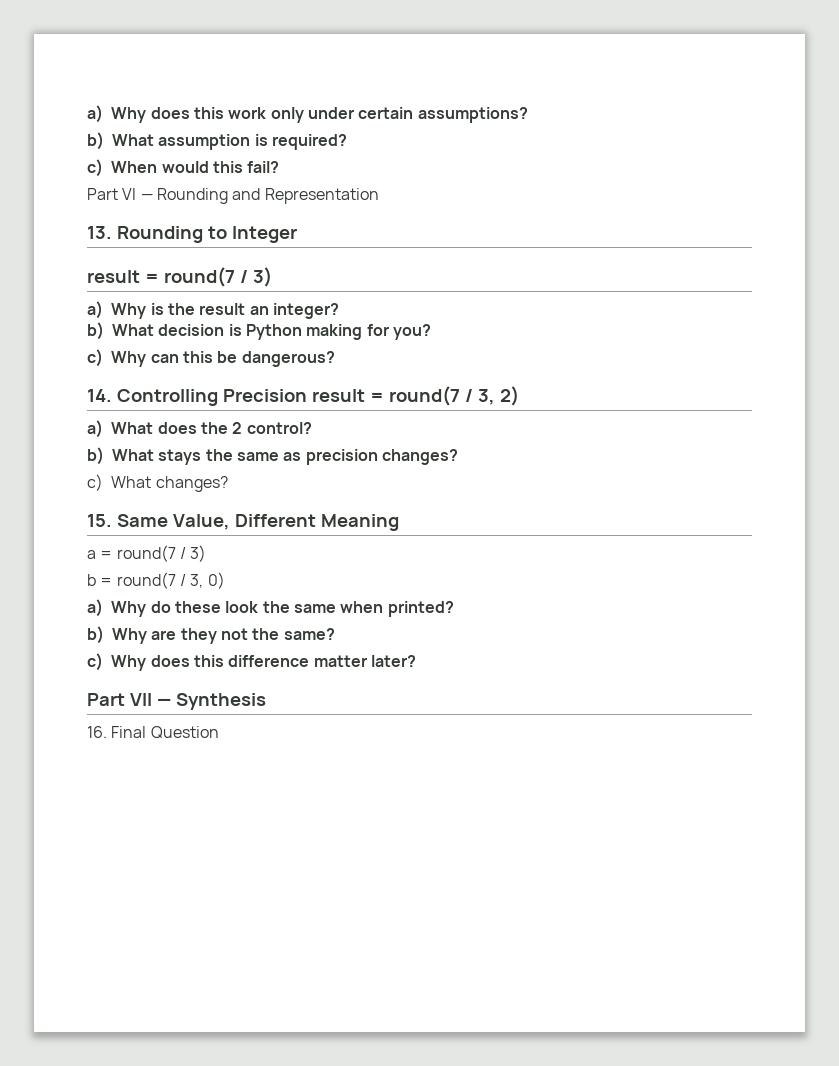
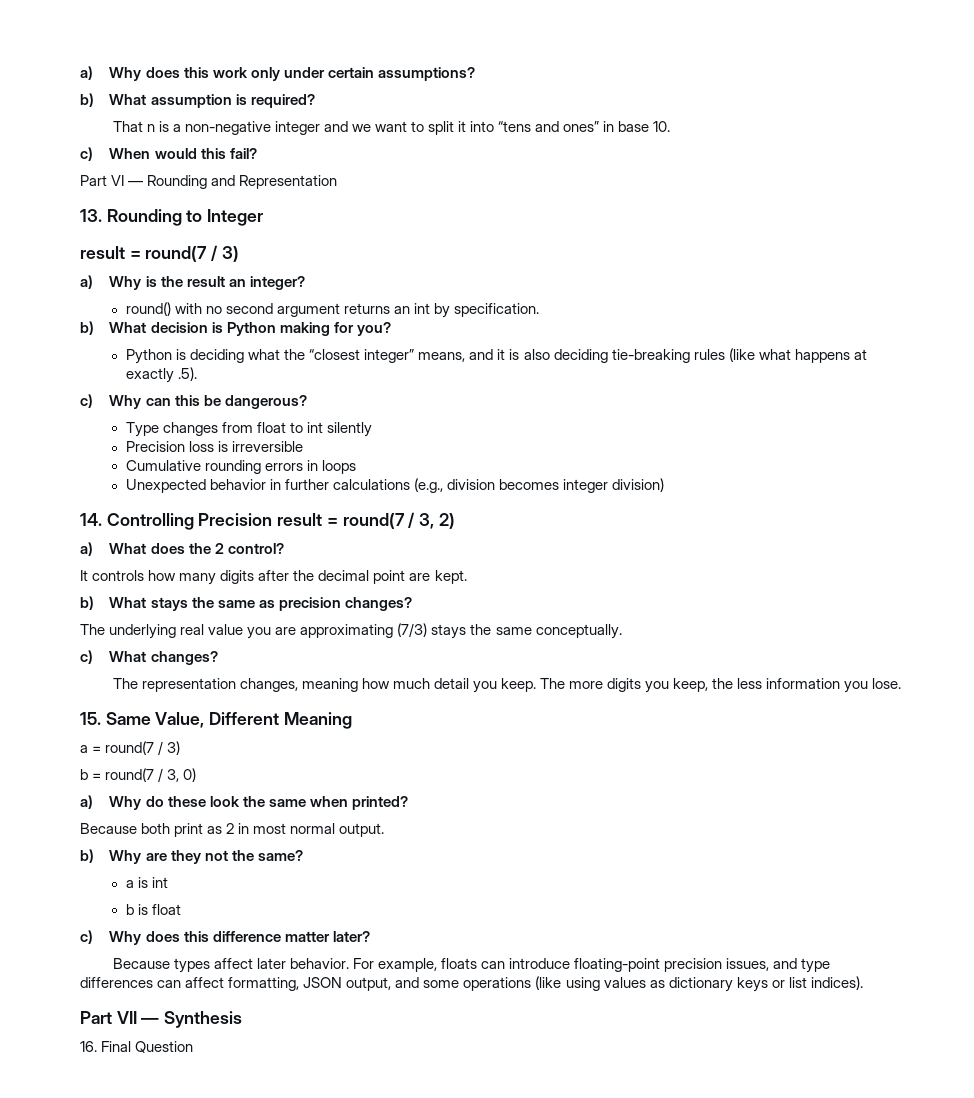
(347, 142) none -> [112,121,671,135] // That n is a non-negative integer and we want to split it into “tens and ones” in base 10.
(340, 311) none -> [125,302,540,318] // round() with no second argument returns an int by specification.
(431, 332) none -> [125,348,867,364] [125,367,198,383] // Python is deciding what the “closest integer” means, and it is also deciding tie-breaking rules (like what happens at exactly .5).
(335, 359) none -> [125,422,373,437] [125,441,304,452] [125,460,357,474] [125,478,665,493] // Type changes from float to int silently // Precision loss is irreversible // Cumulative rounding errors in loops // Unexpected behavior in further calculations (e.g., division becomes integer division)
(312, 428) none -> [80,570,467,585] // It controls how many digits after the decimal point are kept.
[87,474,228,492] c) What changes? -> [80,623,622,639] [80,650,218,665] [112,678,902,693] The underlying real value you are approximating (7/3) stays the same conceptually. // c) What changes? // The representation changes, meaning how much detail you keep. The more digits you keep, the less information you lose.
(454, 609) none -> [80,823,385,837] // Because both print as 2 in most normal output.
(335, 634) none -> [125,877,169,888] [125,904,182,915] // a is int // b is float
(417, 661) none -> [112,958,831,973] [80,976,863,992] // Because types affect later behavior. For example, floats can introduce floating-point precision issues, and type differences can affect formatting, JSON output, and some operations (like using values as dictionary keys or list indices).

